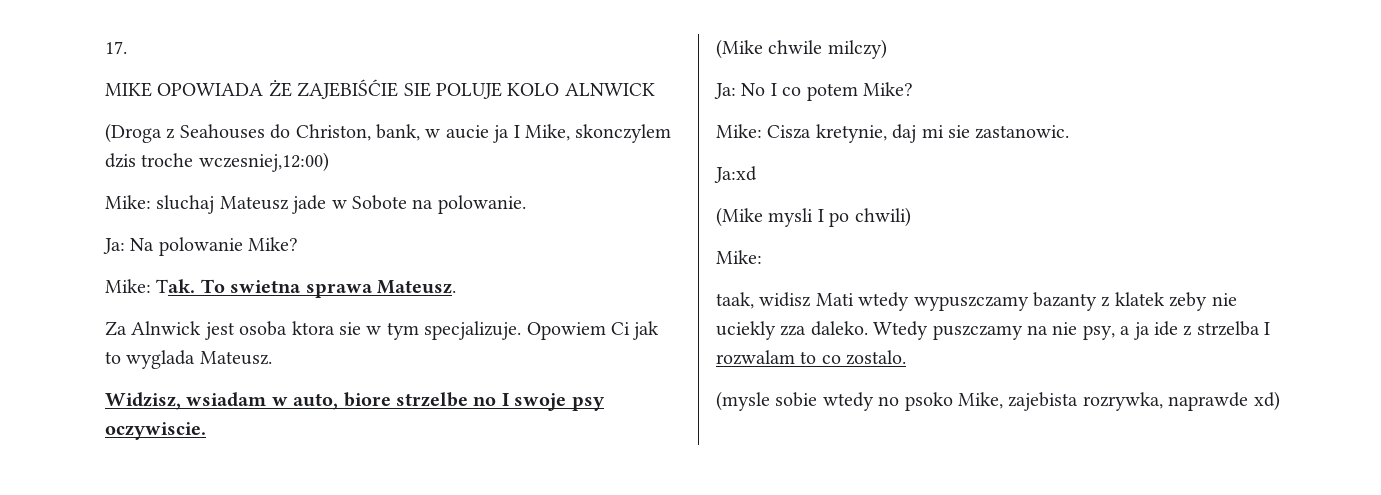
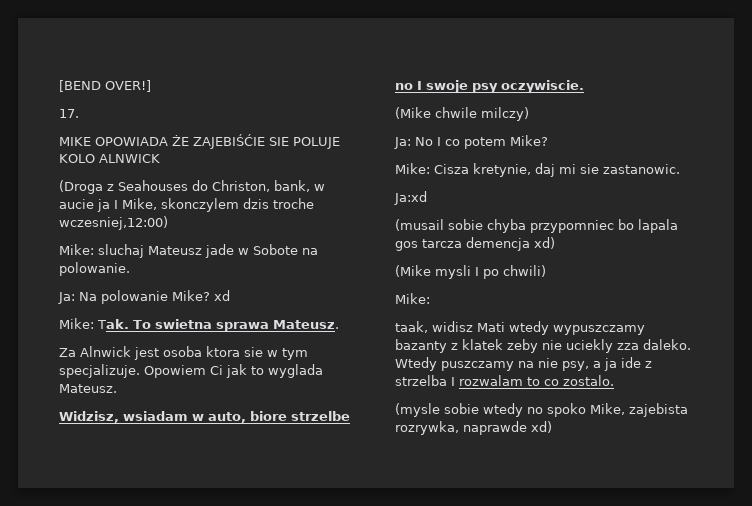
(105, 47) none -> [59,80,151,92] [BEND OVER!] //
(299, 244) none -> [214,290,230,301] xd
(757, 174) none -> [395,219,678,233] [395,237,555,251] // (musail sobie chyba przypomniec bo lapala gos tarcza demencja xd)
[904,392,953,411] psoko -> [547,403,586,417] spoko

